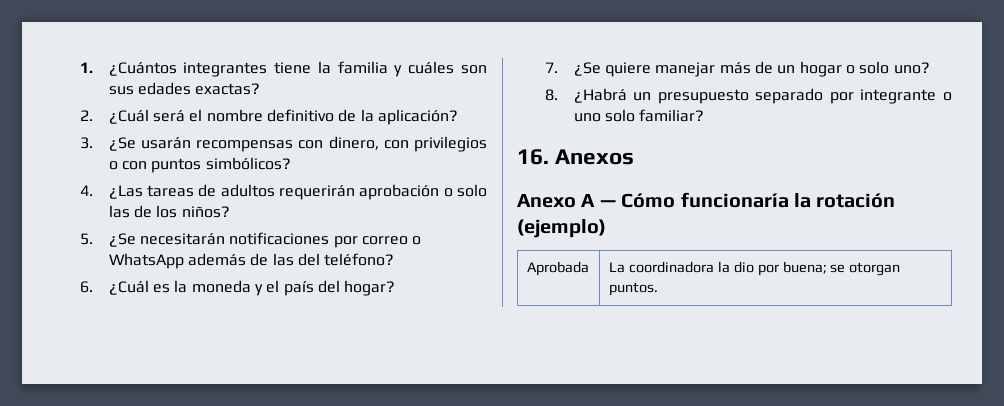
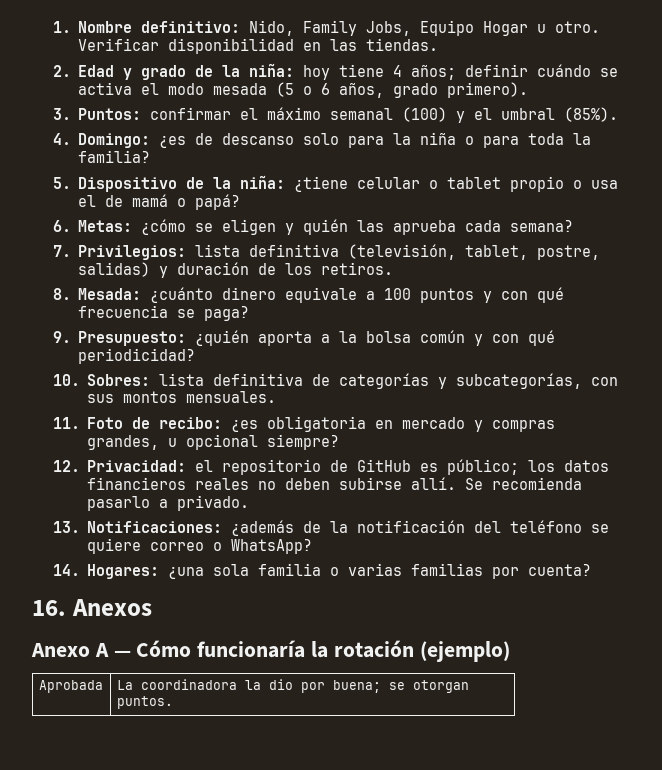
[108,61,488,77] [108,82,261,95] [80,109,458,125] [80,136,488,152] [108,157,291,173] [80,184,487,200] [108,205,230,218] [80,232,422,248] [108,253,395,269] [80,280,396,296] [545,61,930,77] [545,88,952,104] [573,109,705,122] ¿Cuántos integrantes tiene la familia y cuáles son sus edades exactas? // 2. ¿Cuál será el nombre definitivo de la aplicación? // 3. ¿Se usarán recompensas con dinero, con privilegios o con puntos simbólicos? // 4. ¿Las tareas de adultos requerirán aprobación o solo las de los niños? // 5. ¿Se necesitarán notificaciones por correo o WhatsApp además de las del teléfono? // 6. ¿Cuál es la moneda y el país del hogar? // 7. ¿Se quiere manejar más de un hogar o solo uno? // 8. ¿Habrá un presupuesto separado por integrante o uno solo familiar? -> [77,20,600,36] [77,38,438,54] [52,63,618,80] [77,82,528,98] [52,107,618,123] [52,132,591,148] [77,150,150,163] [52,175,618,192] [77,194,240,210] [52,219,573,235] [52,244,600,260] [77,262,393,278] [52,287,564,303] [77,305,249,321] [52,330,555,346] [77,348,195,364] [52,373,618,389] [86,391,276,403] [52,416,555,432] [86,434,339,450] [52,459,609,475] [86,477,582,490] [86,495,249,511] [52,520,609,536] [86,538,312,554] [52,563,591,579] Nombre definitivo: Nido, Family Jobs, Equipo Hogar u otro. Verificar disponibilidad en las tiendas. // 2. Edad y grado de la niña: hoy tiene 4 años; definir cuándo se activa el modo mesada (5 o 6 años, grado primero). // 3. Puntos: confirmar el máximo semanal (100) y el umbral (85%). // 4. Domingo: ¿es de descanso solo para la niña o para toda la familia? // 5. Dispositivo de la niña: ¿tiene celular o tablet propio o usa el de mamá o papá? // 6. Metas: ¿cómo se eligen y quién las aprueba cada semana? // 7. Privilegios: lista definitiva (televisión, tablet, postre, salidas) y duración de los retiros. // 8. Mesada: ¿cuánto dinero equivale a 100 puntos y con qué frecuencia se paga? // 9. Presupuesto: ¿quién aporta a la bolsa común y con qué periodicidad? // 10. Sobres: lista definitiva de categorías y subcategorías, con sus montos mensuales. // 11. Foto de recibo: ¿es obligatoria en mercado y compras grandes, u opcional siempre? // 12. Privacidad: el repositorio de GitHub es público; los datos financieros reales no deben subirse allí. Se recomienda pasarlo a privado. // 13. Notificaciones: ¿además de la notificación del teléfono se quiere correo o WhatsApp? // 14. Hogares: ¿una sola familia o varias familias por cuenta?

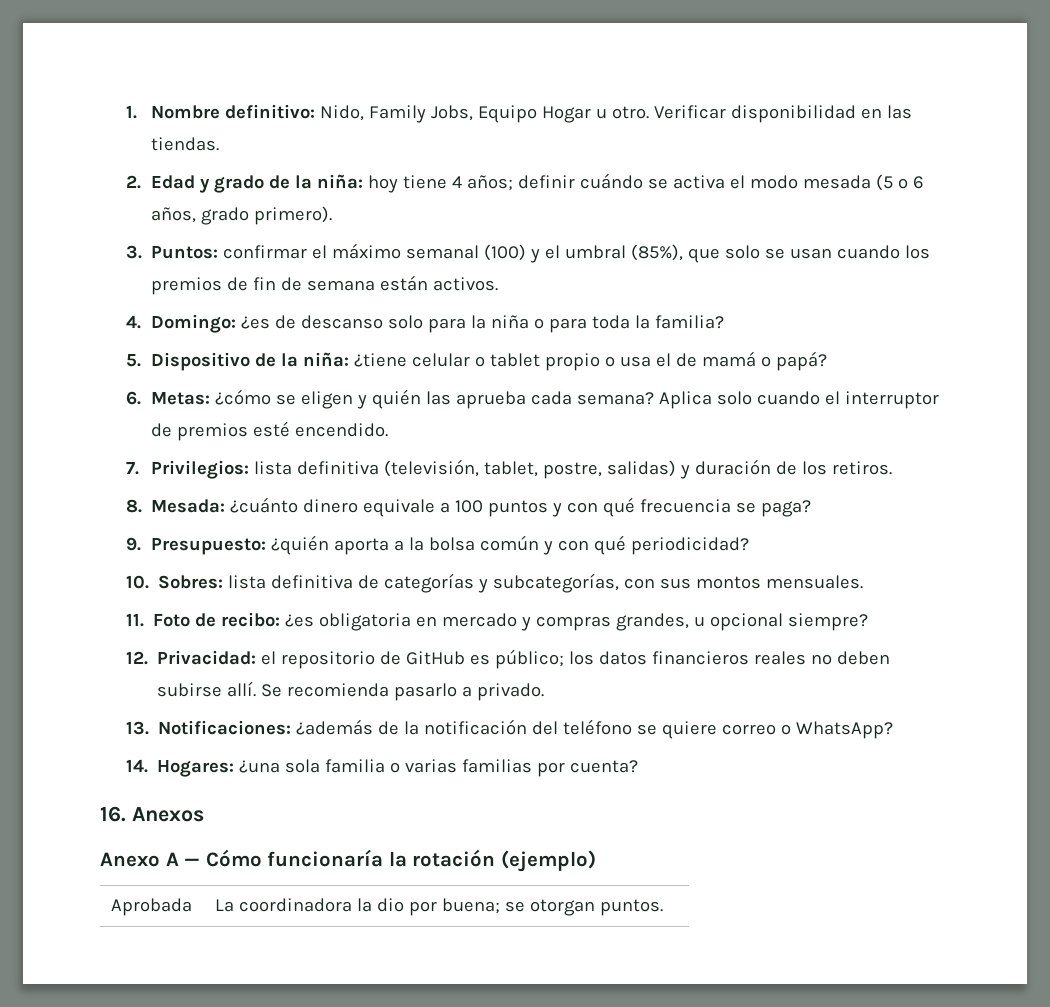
[563,107,618,122] (85%). -> [630,244,930,263] [151,275,498,295] (85%), que solo se usan cuando los premios de fin de semana están activos.
(573, 226) none -> [658,391,939,409] [151,421,388,441] Aplica solo cuando el interruptor de premios esté encendido.

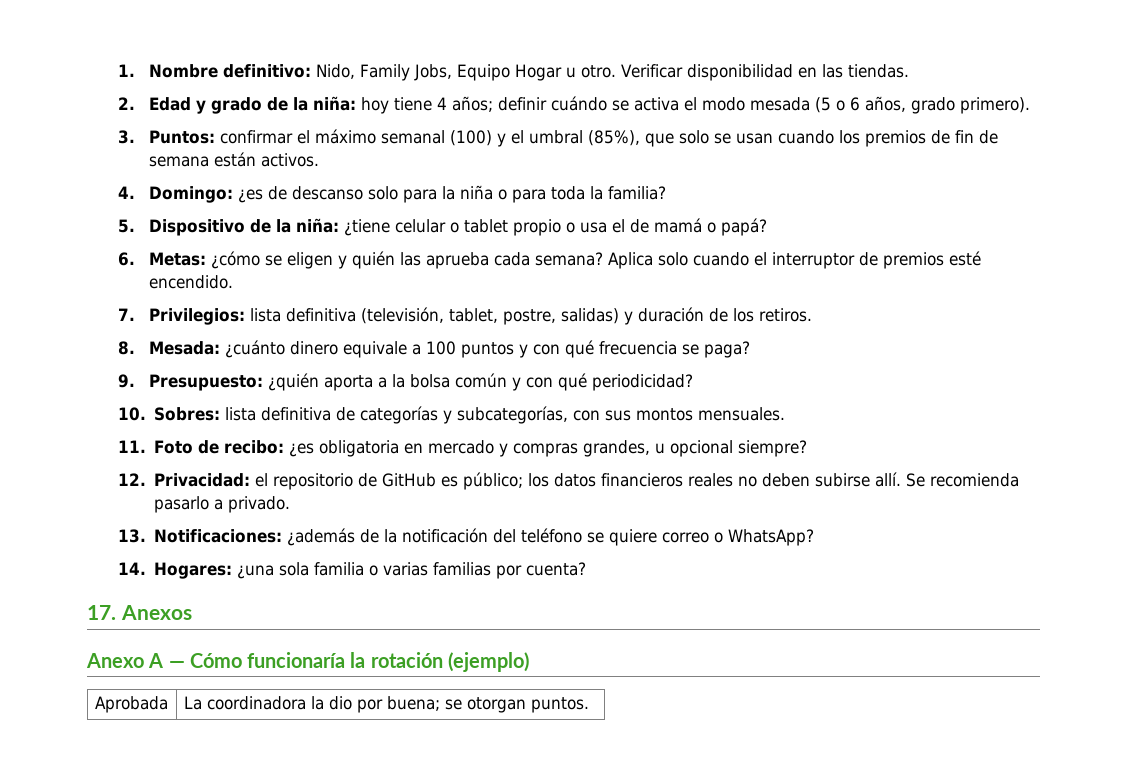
[100,806,126,822] 16. -> [87,605,116,620] 17.

